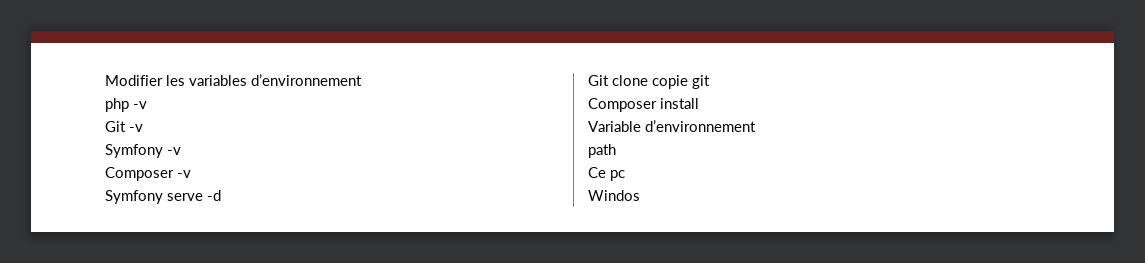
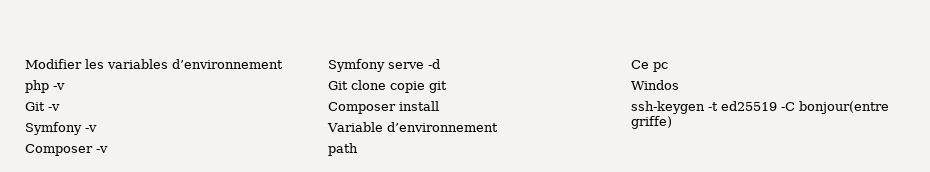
(640, 195) none -> [631,101,889,114] [631,116,672,129] // ssh-keygen -t ed25519 -C bonjour(entre griffe)

